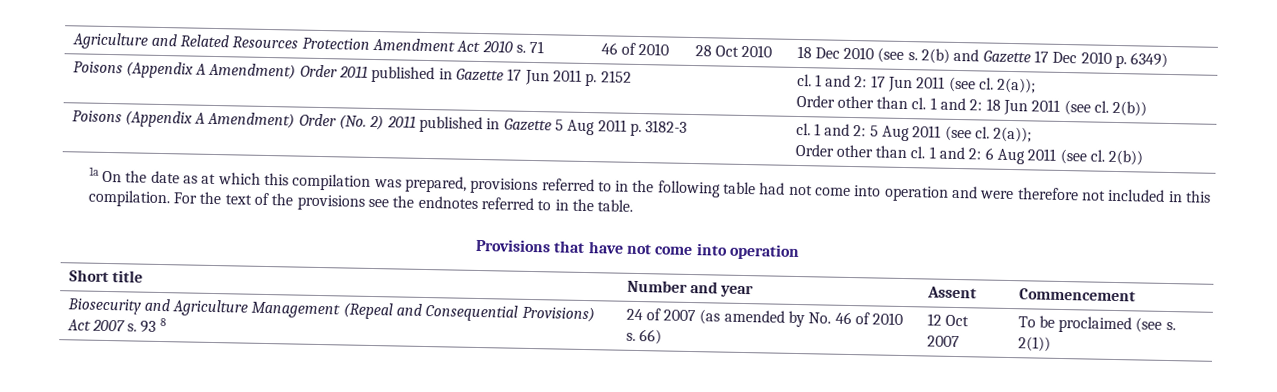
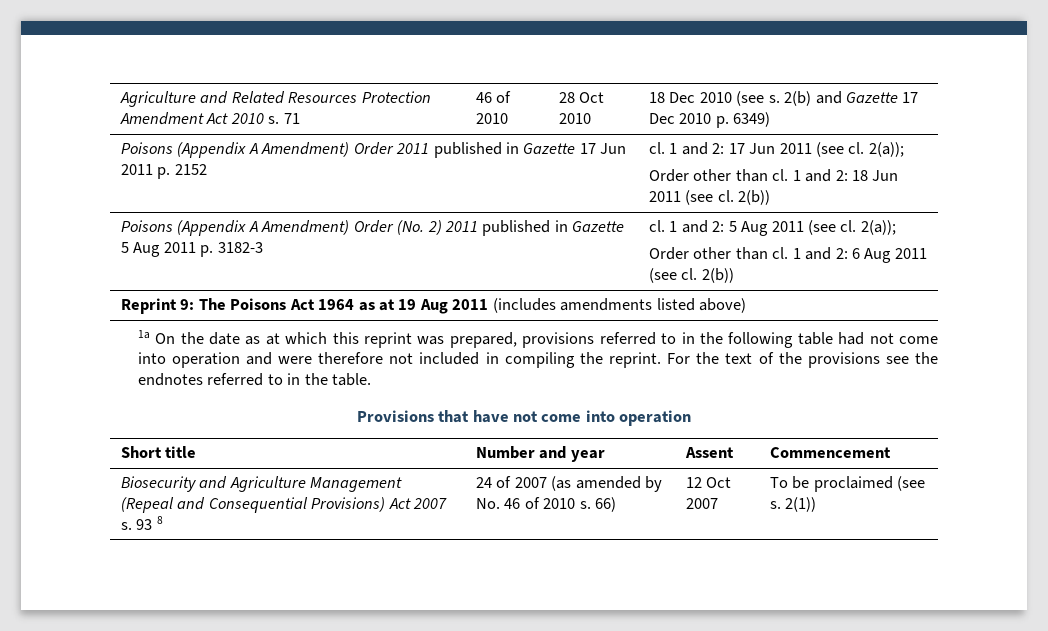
(1144, 157) none -> [120,298,747,314] // Reprint 9: The Poisons Act 1964 as at 19 Aug 2011 (includes amendments listed above)
[292,173,372,191] compilation -> [364,332,413,348] reprint
[1184,190,1211,203] [87,189,171,208] this compilation. -> [504,352,661,368] compiling the reprint.

